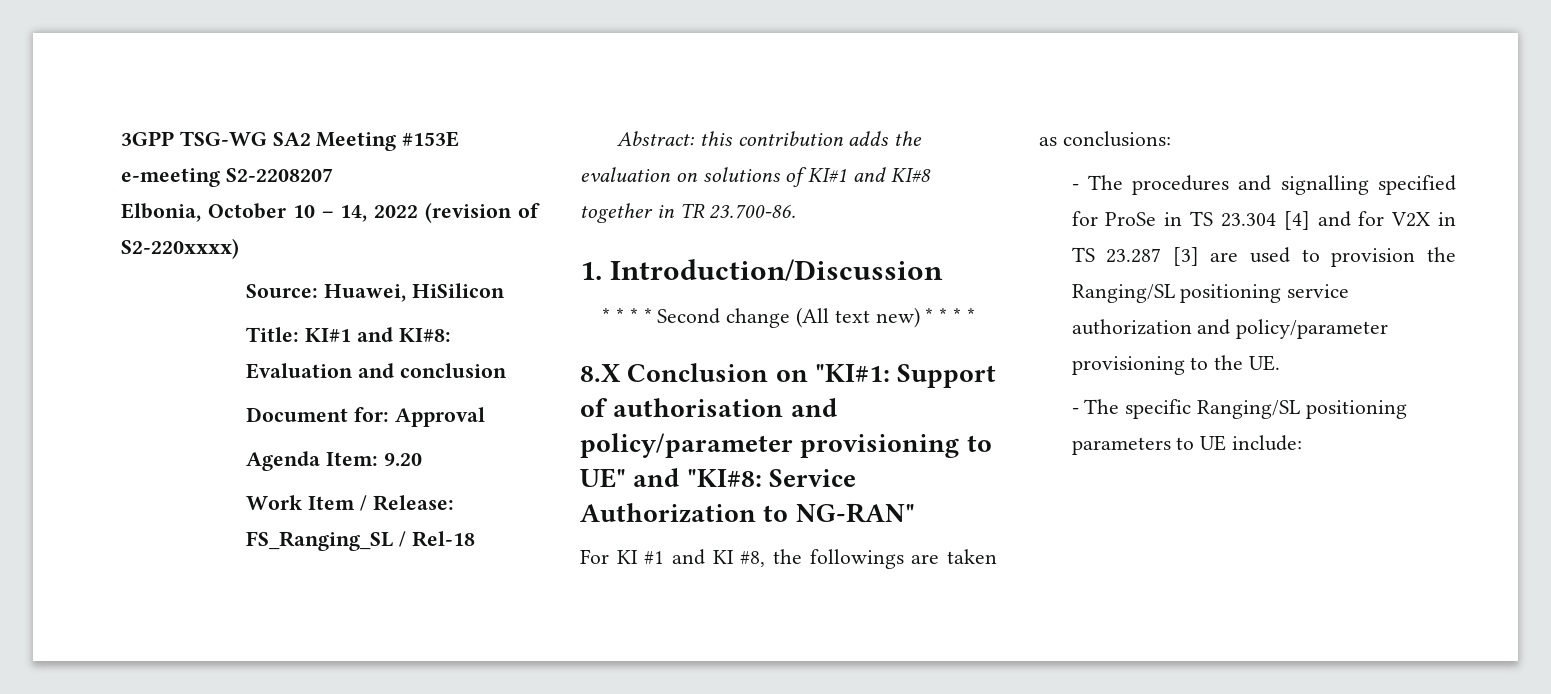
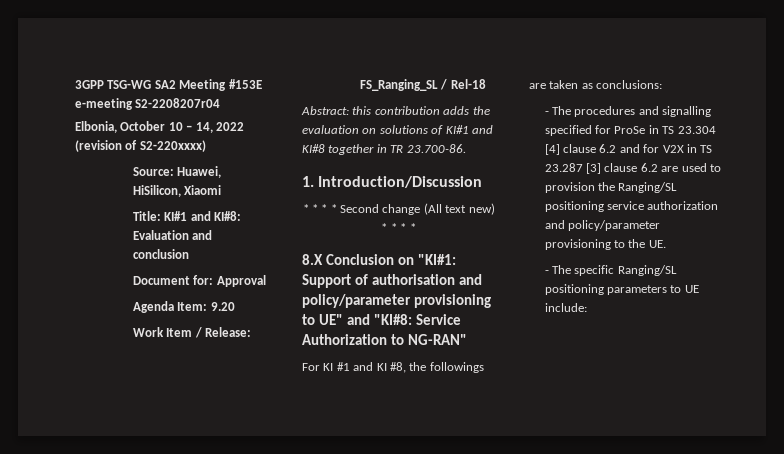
[225,168,333,182] S2-2208207 -> [135,98,221,108] S2-2208207r04
[411,283,505,298] HiSilicon -> [132,185,222,197] HiSilicon, Xiaomi
(1310, 220) none -> [563,144,617,153] clause 6.2
(1199, 256) none -> [604,163,658,172] clause 6.2

